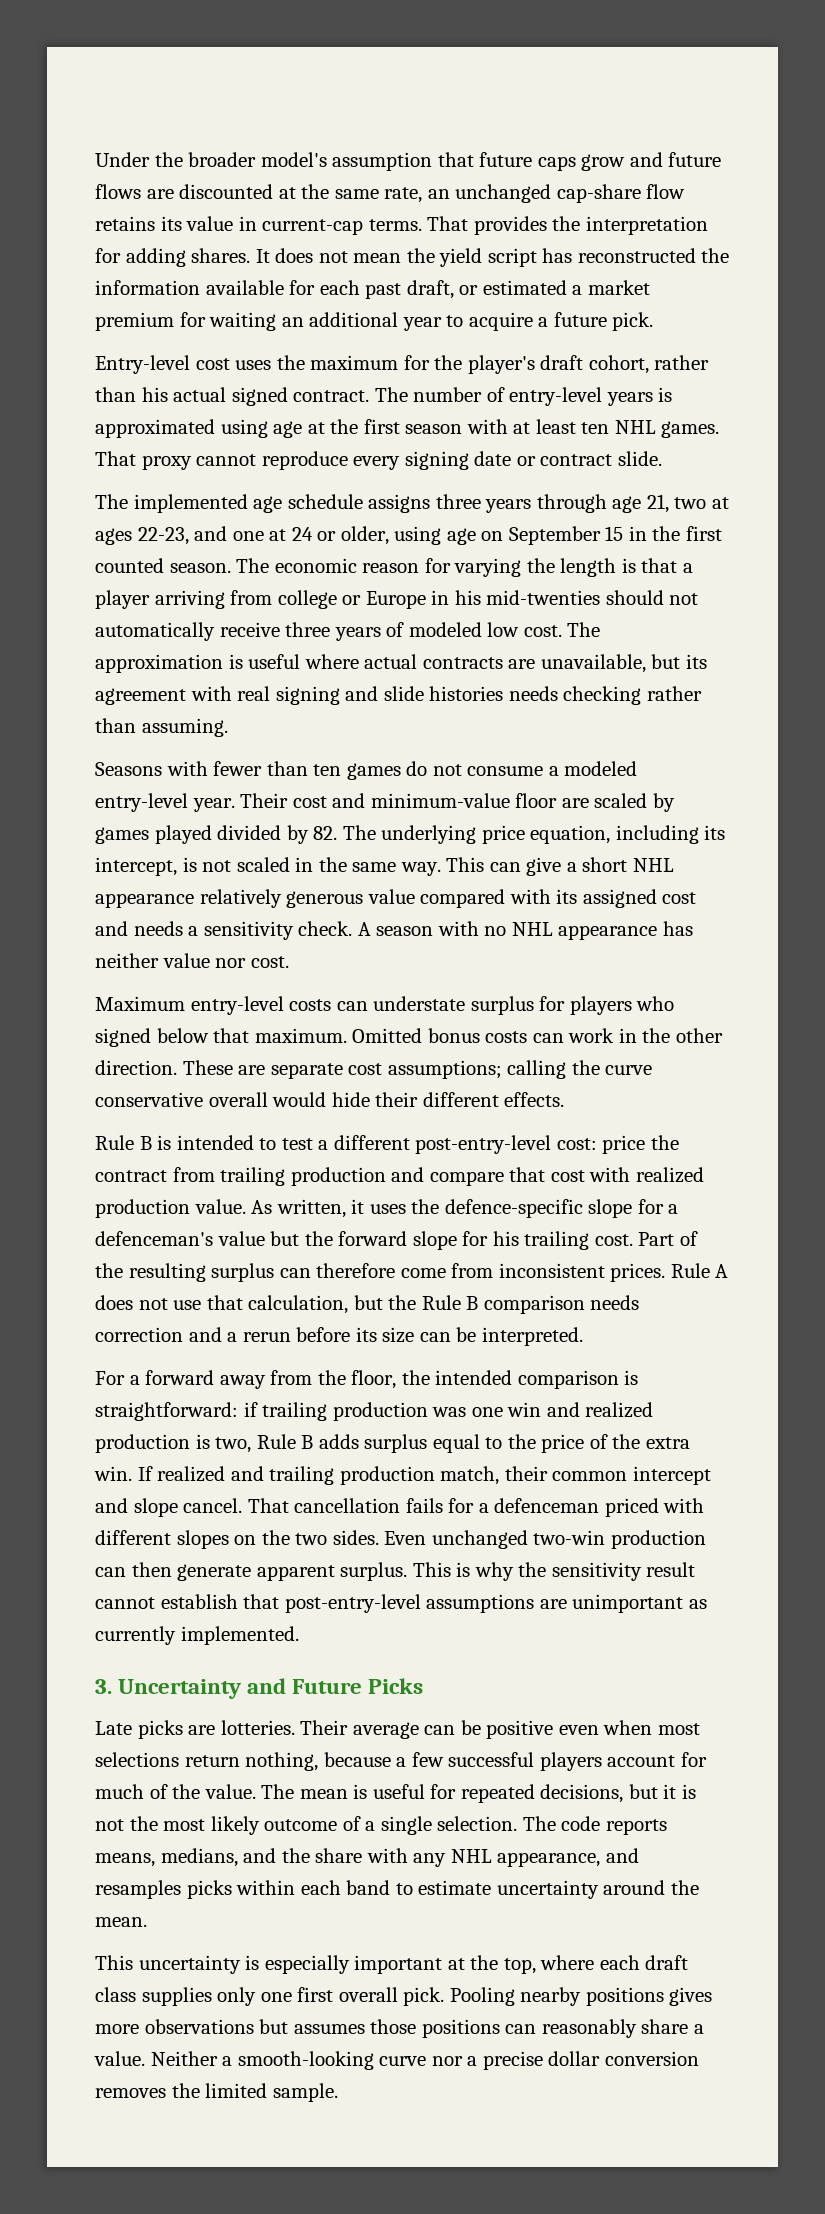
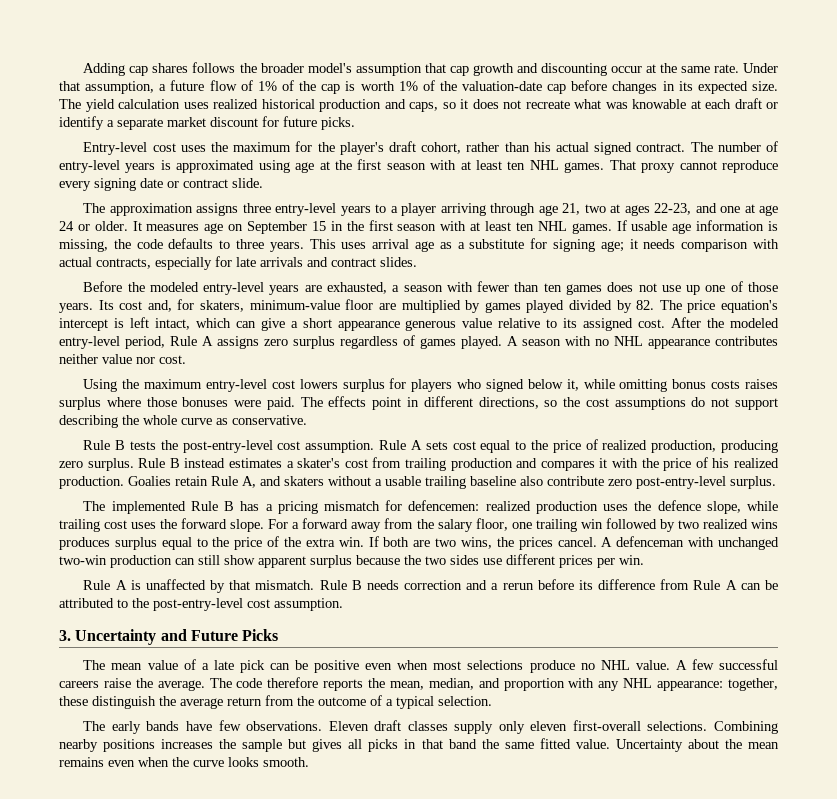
[95,152,150,167] Under -> [83,62,236,76] Adding cap shares follows
[479,152,722,171] [95,184,686,203] [95,216,708,235] [95,248,730,267] [95,280,650,299] [95,312,654,331] future caps grow and future flows are discounted at the same rate, an unchanged cap-share flow retains its value in current-cap terms. That provides the interpretation for adding shares. It does not mean the yield script has reconstructed the information available for each past draft, or estimated a market premium for waiting an additional year to acquire a future pick. -> [449,63,779,76] [59,80,778,94] [59,98,778,112] [59,116,355,130] cap growth and discounting occur at the same rate. Under that assumption, a future flow of 1% of the cap is worth 1% of the valuation-date cap before changes in its expected size. The yield calculation uses realized historical production and caps, so it does not recreate what was knowable at each draft or identify a separate market discount for future picks.
[133,494,532,513] implemented age schedule assigns three years -> [109,203,486,216] approximation assigns three entry-level years to a player arriving
(287, 535) none -> [758,205,778,216] age
[340,526,442,545] older, using -> [94,221,200,231] older. It measures
[95,558,693,577] [95,590,699,609] [95,622,601,641] [95,654,707,673] [95,686,702,705] [95,718,228,737] [95,762,162,776] counted season. The economic reason for varying the length is that a player arriving from college or Europe in his mid-twenties should not automatically receive three years of modeled low cost. The approximation is useful where actual contracts are unavailable, but its agreement with real signing and slide histories needs checking rather than assuming. // Seasons -> [397,220,778,234] [59,238,779,252] [59,256,417,270] [83,281,443,295] season with at least ten NHL games. If usable age information is missing, the code defaults to three years. This uses arrival age as a substitute for signing age; it needs comparison with actual contracts, especially for late arrivals and contract slides. // Before the modeled entry-level years are exhausted, a season
[406,761,638,776] [95,793,366,812] do not consume a modeled entry-level year. Their cost and -> [607,281,778,295] [59,299,245,313] does not use up one of those years. Its cost and, for skaters,
[594,793,648,808] scaled -> [401,300,461,313] multiplied
[381,825,726,844] [95,857,674,876] [95,889,697,908] [95,921,353,940] underlying price equation, including its intercept, is not scaled in the same way. This can give a short NHL appearance relatively generous value compared with its assigned cost and needs a sensitivity check. -> [687,300,778,313] [59,317,779,331] [59,335,502,349] price equation's intercept is left intact, which can give a short appearance generous value relative to its assigned cost. After the modeled entry-level period, Rule A assigns zero surplus regardless of games played.
[662,921,693,936] has -> [715,336,778,346] contributes
[95,996,466,1015] Maximum entry-level costs can understate -> [83,379,338,392] Using the maximum entry-level cost lowers
[213,1028,723,1043] [95,1060,653,1079] [95,1092,565,1107] [95,1135,679,1154] [95,1167,704,1186] [95,1199,679,1218] [95,1231,698,1250] [95,1263,729,1282] [95,1295,640,1314] [95,1327,583,1346] that maximum. Omitted bonus costs can work in the other direction. These are separate cost assumptions; calling the curve conservative overall would hide their different effects. // Rule B is intended to test a different post-entry-level cost: price the contract from trailing production and compare that cost with realized production value. As written, it uses the defence-specific slope for a defenceman's value but the forward slope for his trailing cost. Part of the resulting surplus can therefore come from inconsistent prices. Rule A does not use that calculation, but the Rule B comparison needs correction and a rerun before its size can be interpreted. // -> [566,379,778,392] [59,396,779,410] [59,415,307,428] [83,439,778,453] [59,457,780,471] [59,476,776,489] [83,500,778,514] [59,518,265,532] it, while omitting bonus costs raises surplus where those bonuses were paid. The effects point in different directions, so the cost assumptions do not support describing the whole curve as conservative. // Rule B tests the post-entry-level cost assumption. Rule A sets cost equal to the price of realized production, producing zero surplus. Rule B instead estimates a skater's cost from trailing production and compares it with the price of his realized production. Goalies retain Rule A, and skaters without a usable trailing baseline also contribute zero post-entry-level surplus. // The implemented Rule B has a pricing mismatch for defencemen: realized production uses the defence slope, while trailing cost uses the forward slope.
[351,1370,639,1389] [95,1402,654,1421] [95,1434,359,1453] floor, the intended comparison is straightforward: if trailing production was one win and realized production is two, Rule B adds -> [437,518,778,532] [59,537,110,550] salary floor, one trailing win followed by two realized wins produces
[157,1466,711,1485] [95,1498,705,1517] [95,1530,706,1549] [95,1562,696,1581] [95,1594,707,1613] [95,1626,299,1645] realized and trailing production match, their common intercept and slope cancel. That cancellation fails for a defenceman priced with different slopes on the two sides. Even unchanged two-win production can then generate apparent surplus. This is why the sensitivity result cannot establish that post-entry-level assumptions are unimportant as currently implemented. -> [383,536,779,550] [59,554,644,568] [83,579,778,593] [59,598,343,611] both are two wins, the prices cancel. A defenceman with unchanged two-win production can still show apparent surplus because the two sides use different prices per win. // Rule A is unaffected by that mismatch. Rule B needs correction and a rerun before its difference from Rule A can be attributed to the post-entry-level cost assumption.
[95,1720,419,1739] Late picks are lotteries. Their average -> [83,659,265,673] The mean value of a late pick
[184,1752,707,1771] [95,1784,696,1803] [95,1816,260,1835] return nothing, because a few successful players account for much of the value. The mean is useful for repeated decisions, but it is not the most likely -> [529,659,778,673] [59,677,778,691] [59,695,314,709] produce no NHL value. A few successful careers raise the average. The code therefore reports the mean, median, and proportion with any NHL appearance: together, these distinguish the average return from the
[380,1816,432,1835] single -> [396,696,434,709] typical
[522,1816,667,1835] [95,1848,639,1867] [95,1880,699,1899] [95,1917,147,1927] [95,1955,689,1974] [95,1987,713,2006] [95,2019,704,2038] [94,2051,699,2070] [95,2083,338,2102] The code reports means, medians, and the share with any NHL appearance, and resamples picks within each band to estimate uncertainty around the mean. // This uncertainty is especially important at the top, where each draft class supplies only one first overall pick. Pooling nearby positions gives more observations but assumes those positions can reasonably share a value. Neither a smooth-looking curve nor a precise dollar conversion removes the limited sample. -> [83,720,779,734] [59,738,779,752] [59,757,309,767] // The early bands have few observations. Eleven draft classes supply only eleven first-overall selections. Combining nearby positions increases the sample but gives all picks in that band the same fitted value. Uncertainty about the mean remains even when the curve looks smooth.

